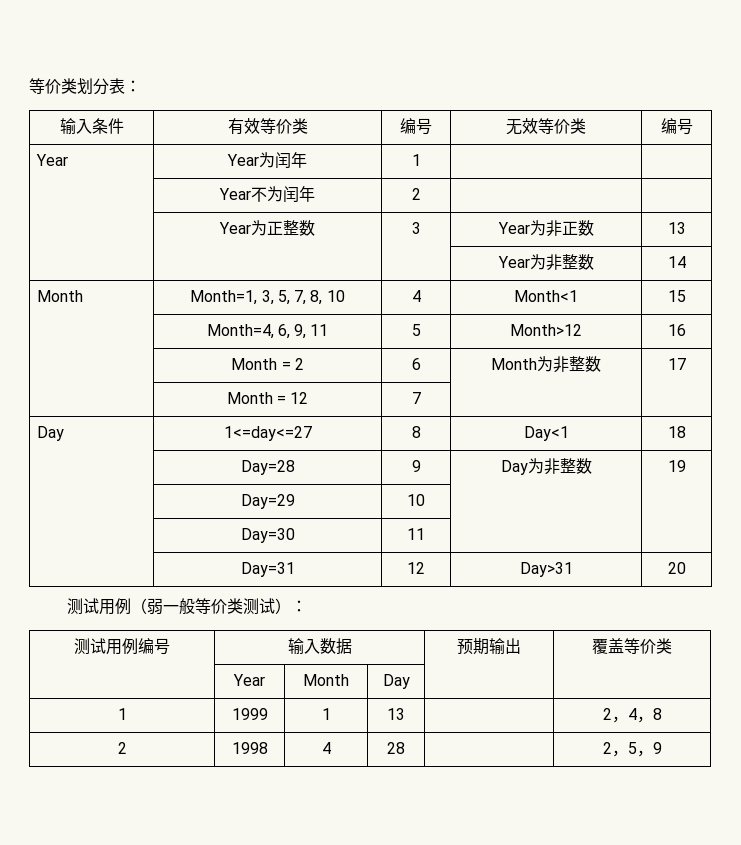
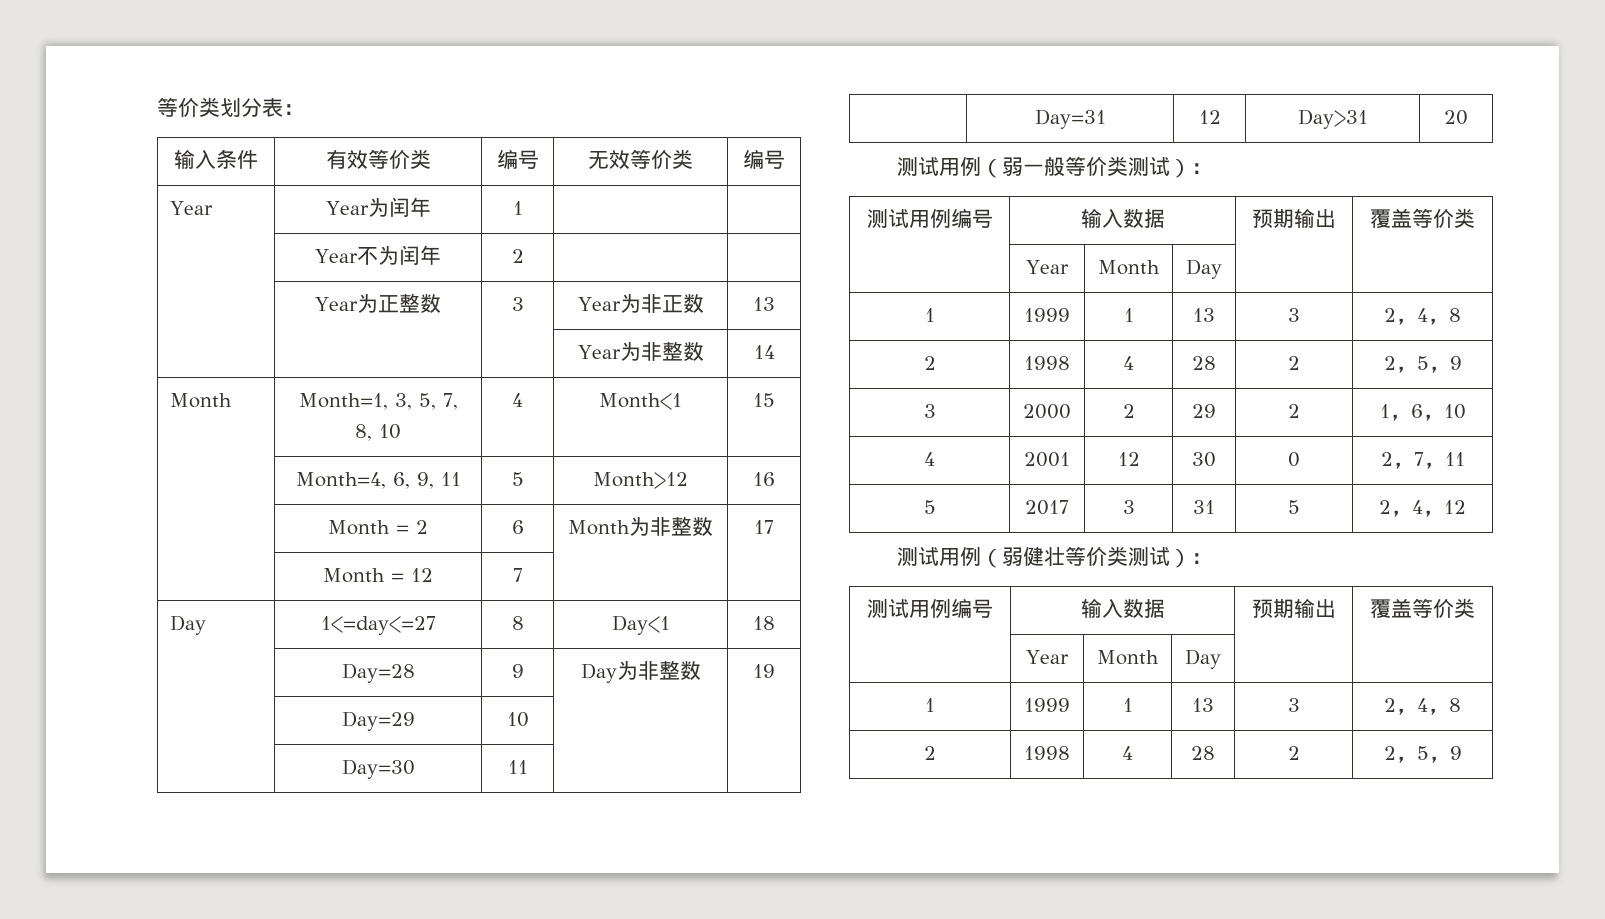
[602,708,662,723] [117,742,127,754] [231,742,268,754] [321,742,331,754] [387,742,406,754] [602,742,662,757] | 2，4，8 // 2 | 1998 | 4 | 28 | | 2，5，9 -> [1288,308,1300,322] [1384,308,1461,325] [923,356,936,370] [1024,356,1070,370] [1123,356,1134,370] [1192,356,1216,370] [1288,356,1300,370] [1383,356,1462,373] [923,404,936,418] [1023,404,1071,419] [1122,404,1135,418] [1192,404,1216,418] [1288,404,1300,418] [1379,404,1466,421] [924,452,935,466] [1024,452,1070,467] [1117,452,1140,466] [1192,452,1216,467] [1288,452,1300,467] [1380,452,1465,469] [923,500,936,514] [1025,500,1069,515] [1122,500,1135,514] [1193,500,1215,514] [1288,500,1300,514] [1379,500,1466,517] [896,546,1212,568] [867,598,993,619] [1080,598,1165,618] [1251,598,1336,618] [1370,598,1475,618] [1026,650,1070,664] [1097,650,1159,665] [1185,649,1221,669] [925,698,935,712] [1024,698,1070,712] [1122,698,1133,712] [1192,698,1214,712] [1287,698,1300,712] [1384,698,1461,715] [924,746,936,760] [1024,746,1070,760] [1122,746,1133,760] [1191,746,1215,760] [1287,746,1300,760] [1383,746,1462,763] 3 | 2，4，8 // 2 | 1998 | 4 | 28 | 2 | 2，5，9 // 3 | 2000 | 2 | 29 | 2 | 1，6，10 // 4 | 2001 | 12 | 30 | 0 | 2，7，11 // 5 | 2017 | 3 | 31 | 5 | 2，4，12 // 测试用例（弱健壮等价类测试）： // 测试用例编号 | 输入数据 | 预期输出 | 覆盖等价类 // | Year | Month | Day | | // 1 | 1999 | 1 | 13 | 3 | 2，4，8 // 2 | 1998 | 4 | 28 | 2 | 2，5，9

